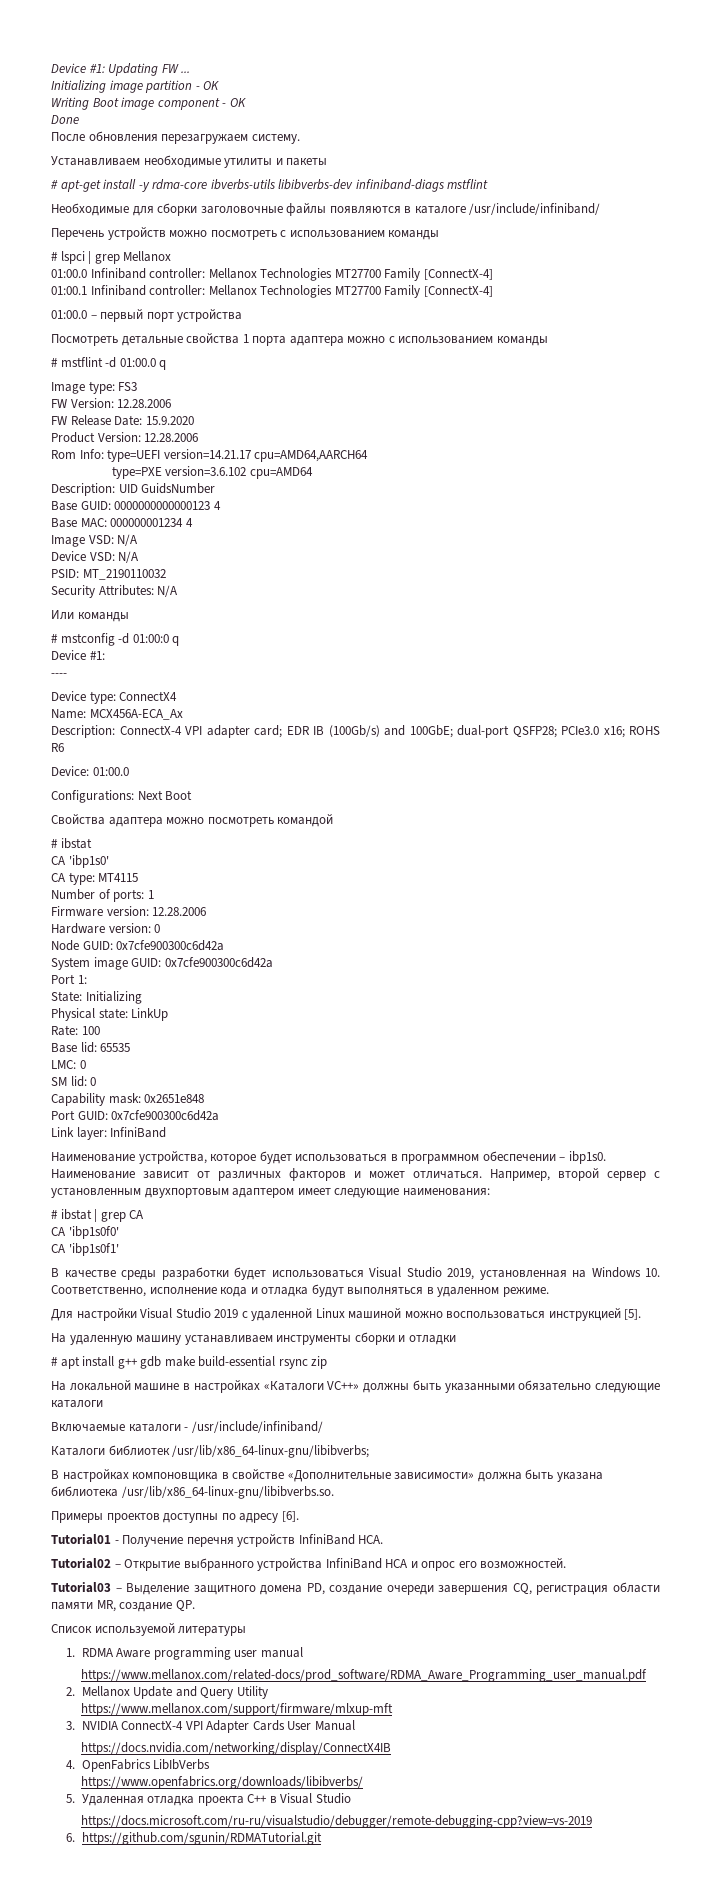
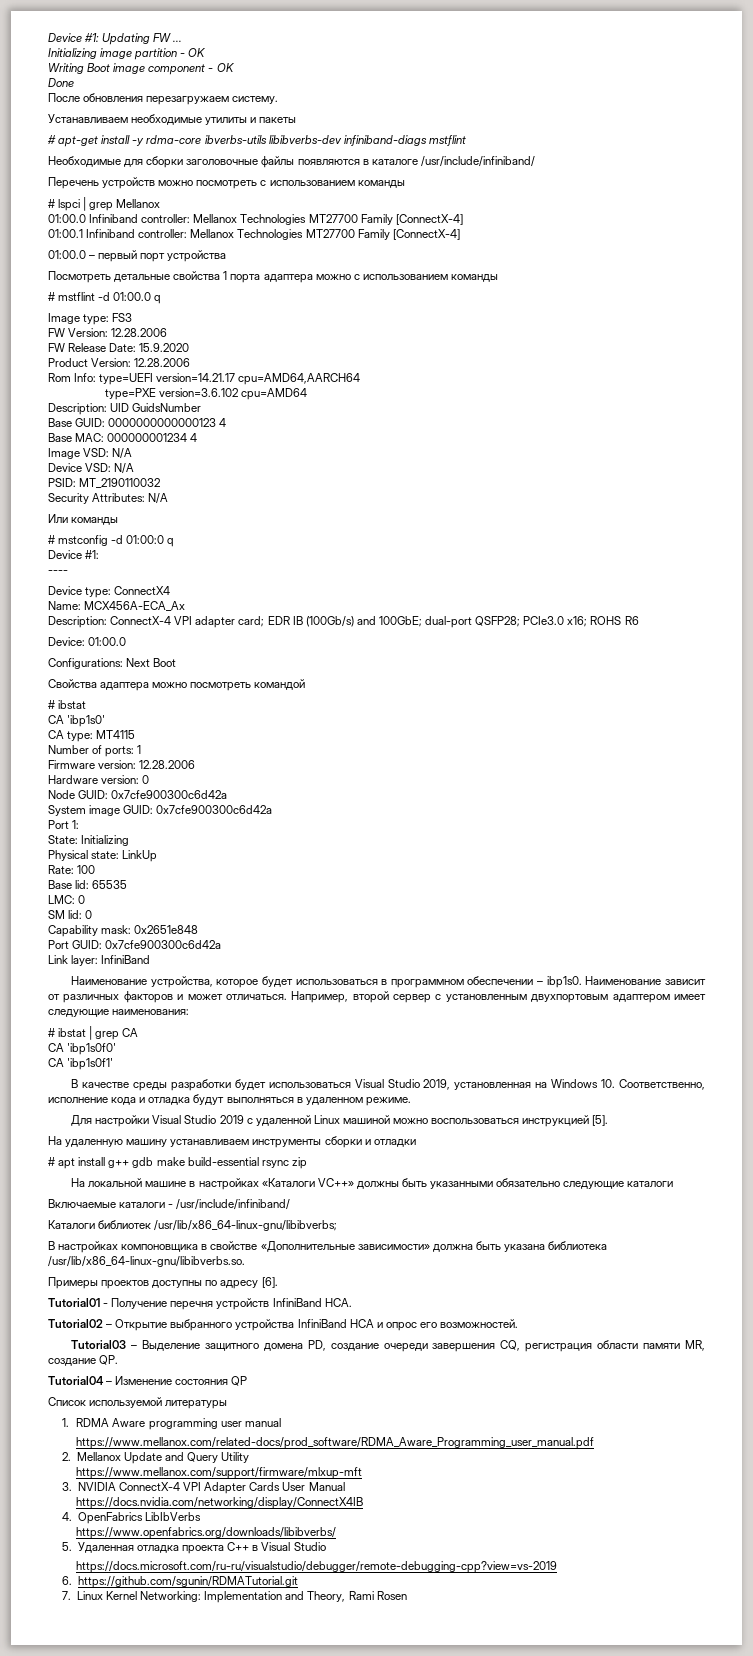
(195, 1605) none -> [48,1376,248,1386] // Tutorial04 – Изменение состояния QP
(322, 1838) none -> [62,1591,407,1603] // 7. Linux Kernel Networking: Implementation and Theory, Rami Rosen

